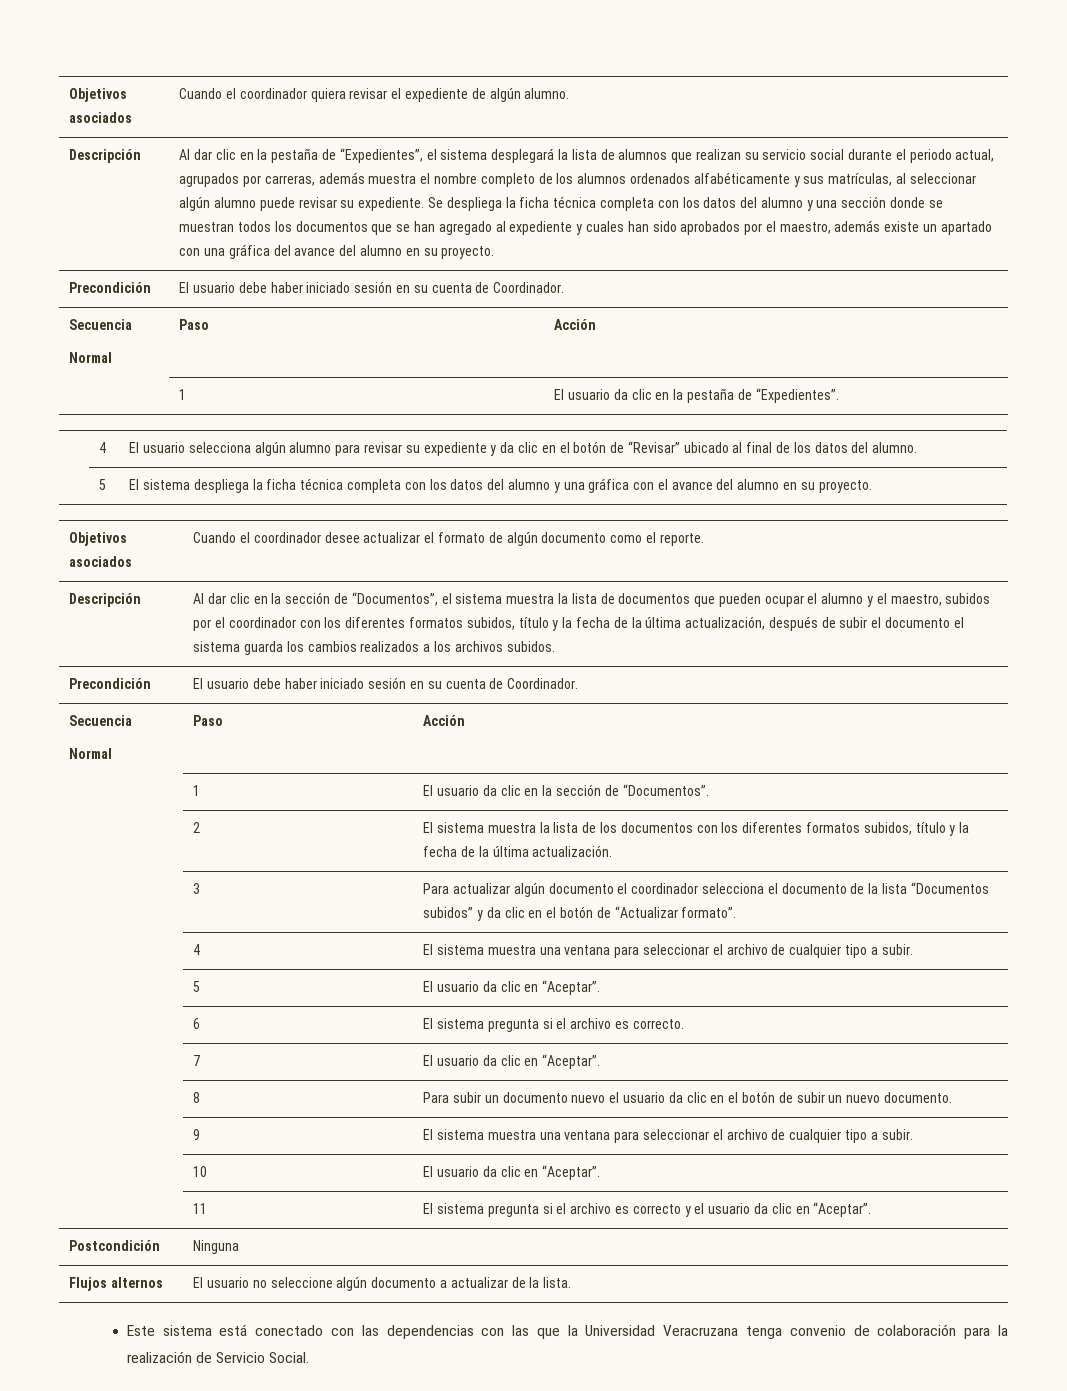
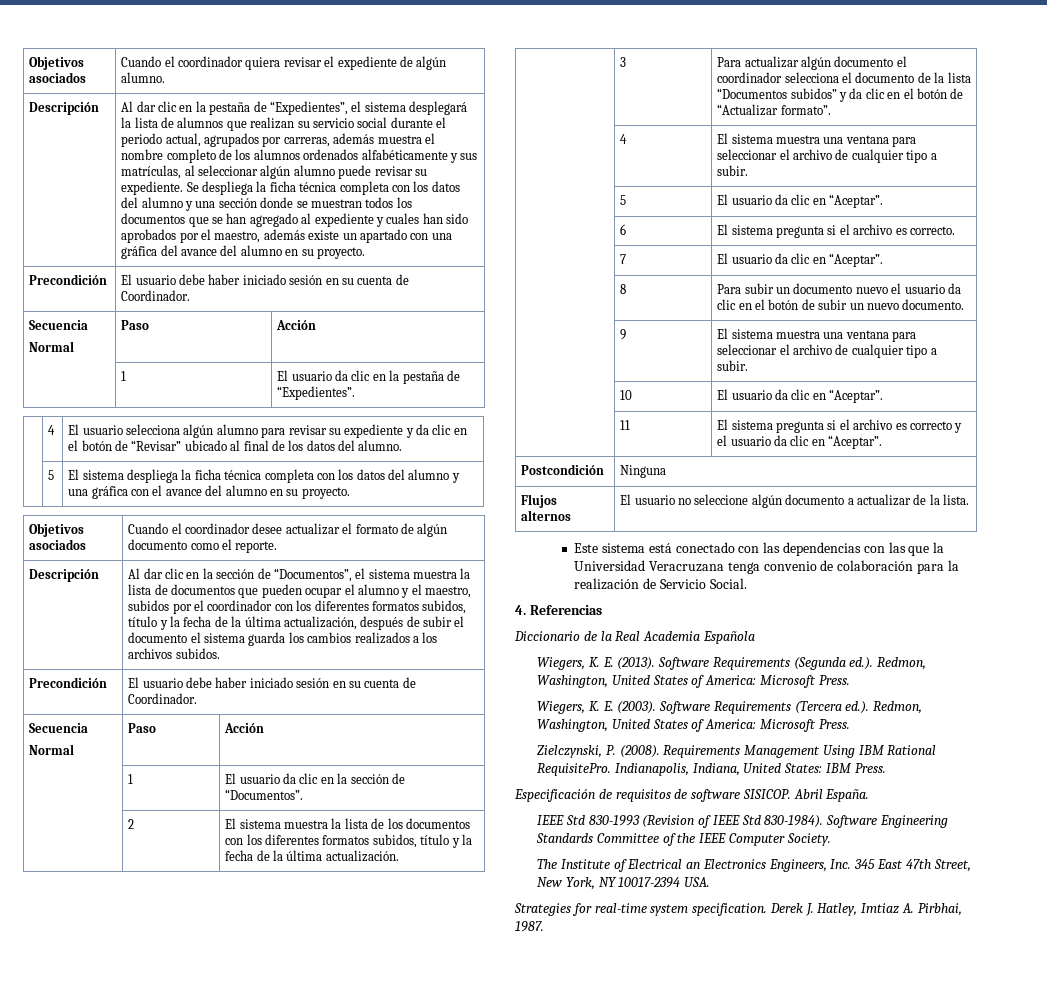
(310, 1357) none -> [515,605,602,615] [514,631,755,644] [536,657,927,670] [536,675,850,688] [536,701,923,714] [536,719,850,732] [536,745,937,758] [536,763,886,776] [514,789,870,802] [536,815,948,828] [535,833,831,846] [536,859,971,872] [536,877,711,890] [514,903,962,916] [515,921,544,932] // 4. Referencias // Diccionario de la Real Academia Española // Wiegers, K. E. (2013). Software Requirements (Segunda ed.). Redmon, Washington, United States of America: Microsoft Press. // Wiegers, K. E. (2003). Software Requirements (Tercera ed.). Redmon, Washington, United States of America: Microsoft Press. // Zielczynski, P. (2008). Requirements Management Using IBM Rational RequisitePro. Indianapolis, Indiana, United States: IBM Press. // Especificación de requisitos de software SISICOP. Abril España. // IEEE Std 830-1993 (Revision of IEEE Std 830-1984). Software Engineering Standards Committee of the IEEE Computer Society. // The Institute of Electrical an Electronics Engineers, Inc. 345 East 47th Street, New York, NY 10017-2394 USA. // Strategies for real-time system specification. Derek J. Hatley, Imtiaz A. Pirbhai, 1987.

